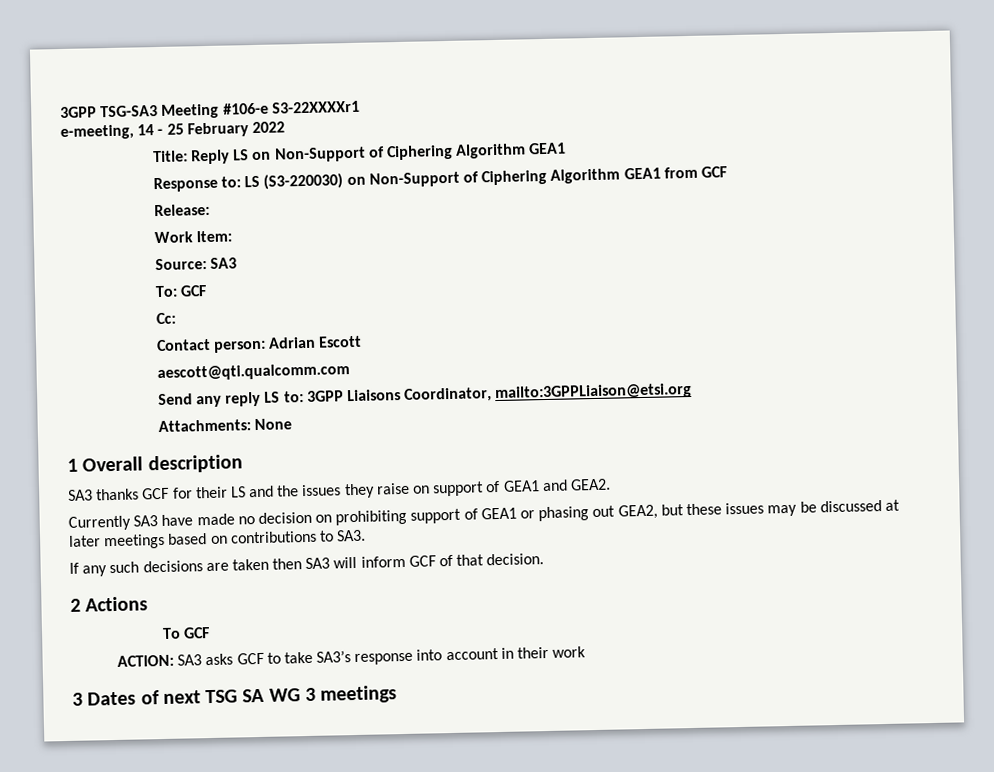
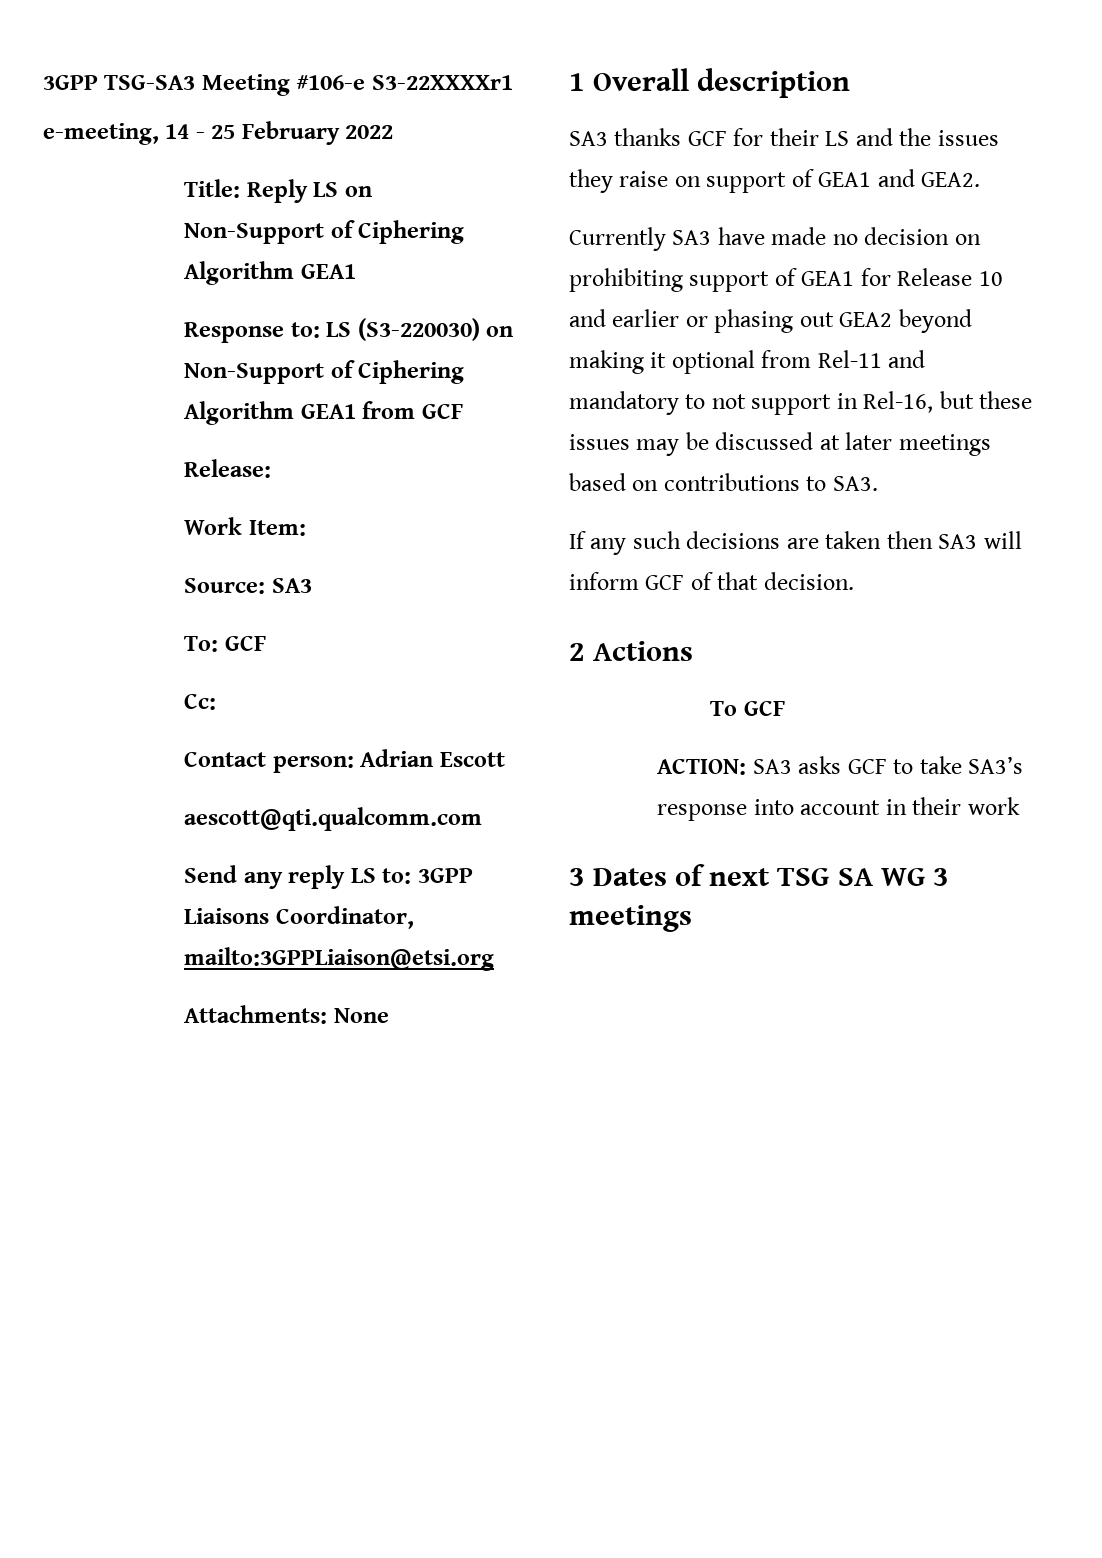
[520,504,658,522] or phasing out GEA2, -> [860,268,1003,286] [569,309,972,333] [569,350,926,374] [569,391,934,415] for Release 10 and earlier or phasing out GEA2 beyond making it optional from Rel-11 and mandatory to not support in Rel-16,

